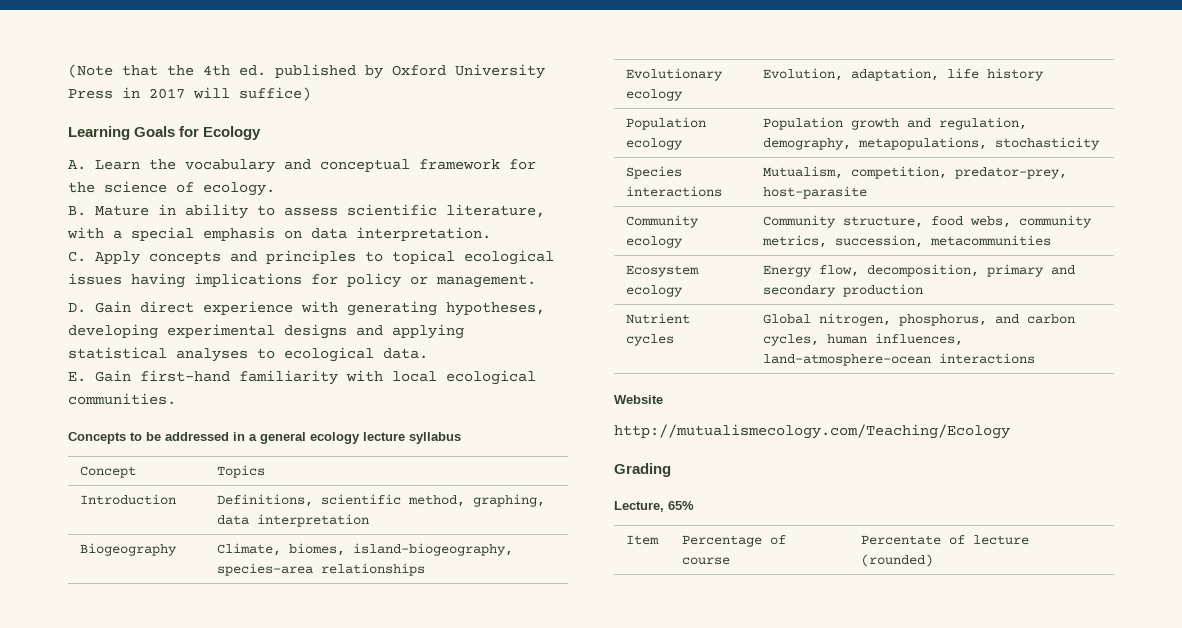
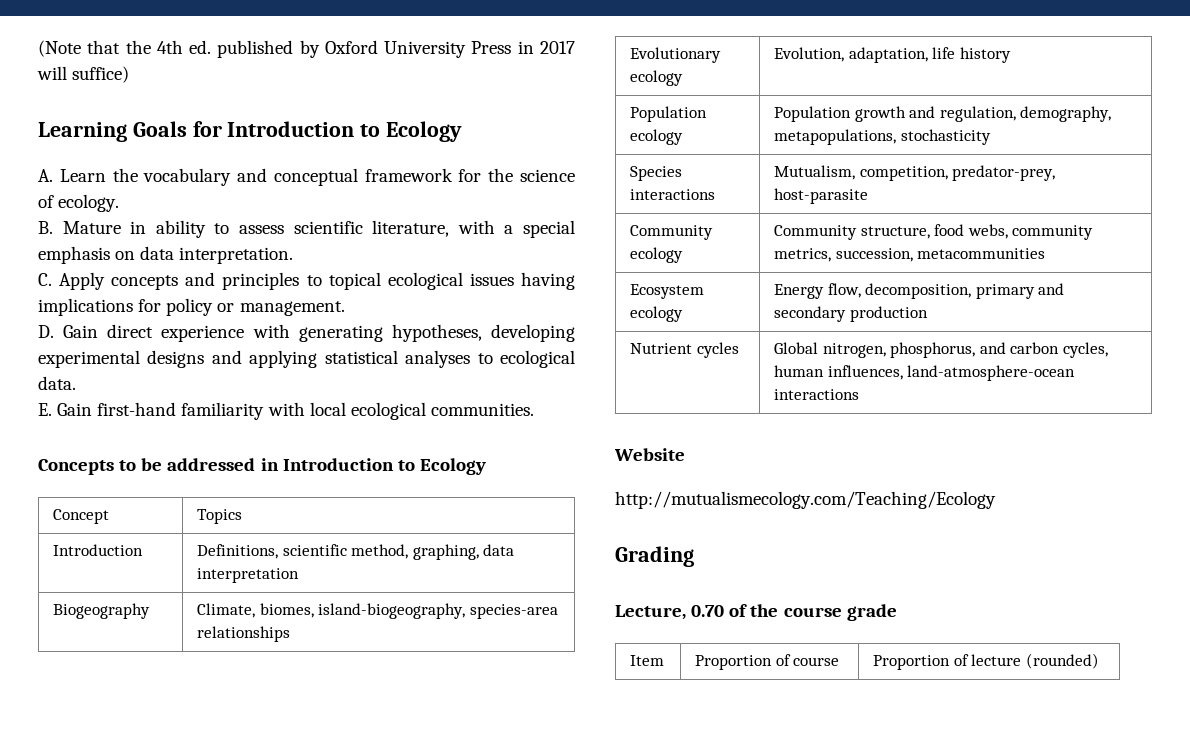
(200, 131) none -> [227,121,381,137] Introduction to
[249,432,461,444] a general ecology lecture syllabus -> [282,458,486,475] Introduction to Ecology
[668,501,694,510] 65% -> [691,604,897,621] 0.70 of the course grade
[681,535,762,547] Percentage -> [695,655,773,670] Proportion
[860,535,941,545] Percentate -> [873,655,951,670] Proportion

